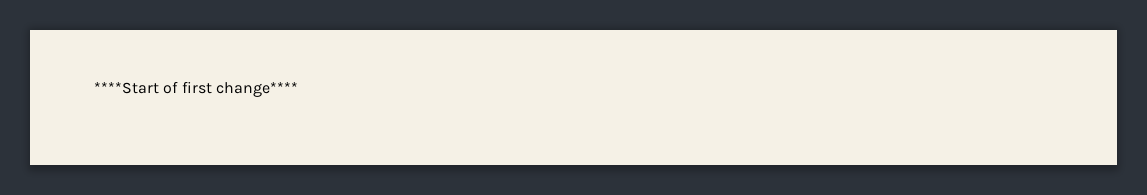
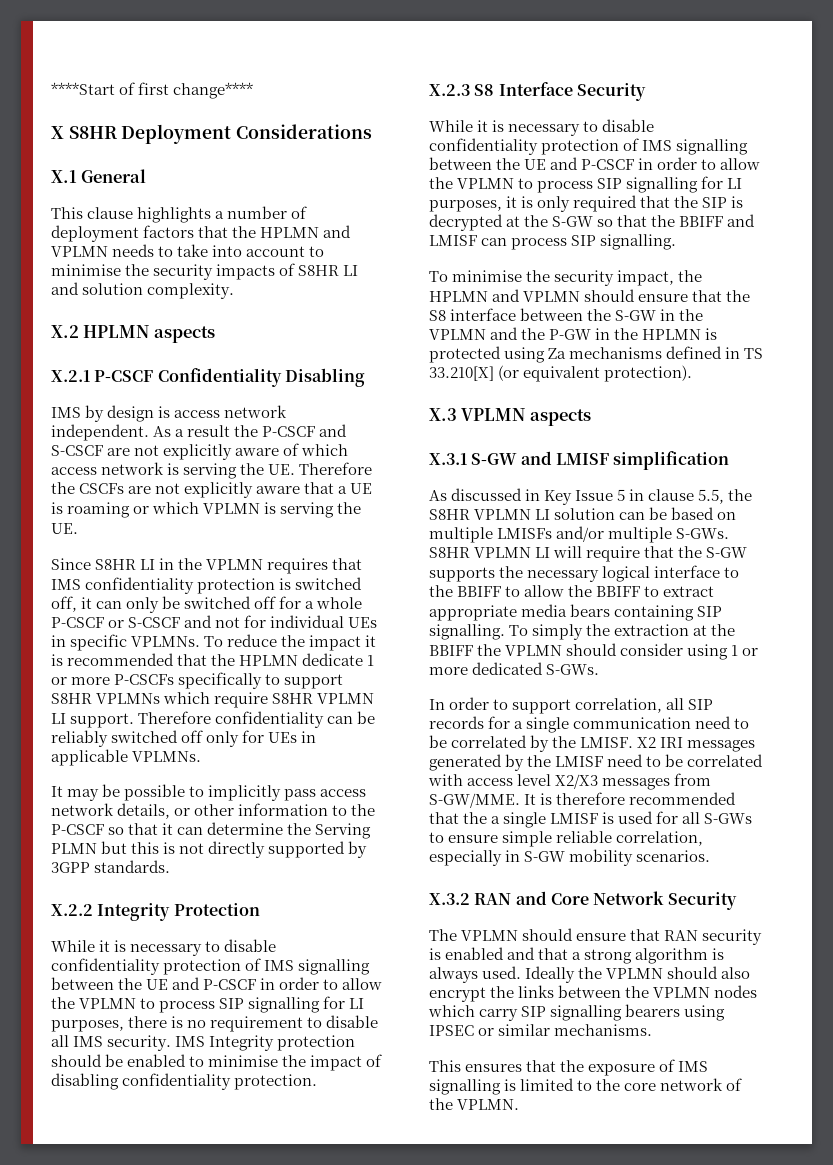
(298, 89) none -> [51,124,373,144] [51,169,147,183] [51,206,308,223] [51,225,352,242] [51,244,325,257] [51,263,359,280] [51,282,235,299] [51,325,215,343] [51,368,365,387] [51,405,288,422] [51,424,348,441] [51,443,349,460] [51,462,373,479] [51,482,373,498] [51,502,362,518] [51,523,78,534] [51,558,363,574] [51,577,363,594] [51,596,363,613] [51,615,378,628] [51,634,377,651] [51,653,375,666] [51,672,344,689] [51,692,375,708] [51,711,376,728] [51,730,317,747] [51,749,202,766] [51,784,367,801] [51,803,376,819] [51,822,372,839] [51,841,368,858] [51,860,171,873] [51,903,260,921] [51,939,277,956] [51,958,371,975] [51,977,383,990] [51,996,365,1013] [51,1015,379,1032] [51,1035,356,1051] [51,1054,383,1071] [51,1073,318,1090] [429,82,646,101] [429,119,655,136] [429,138,749,155] [429,157,761,170] [429,176,743,193] [429,195,744,212] [429,214,756,231] [429,234,677,250] [429,270,703,286] [429,289,751,302] [429,308,704,321] [429,327,718,340] [429,346,764,363] [429,365,693,382] [429,408,591,426] [429,451,730,470] [429,488,753,505] [429,507,737,520] [429,526,730,543] [429,546,748,562] [429,565,740,582] [429,585,715,597] [429,604,723,621] [429,624,736,640] [429,643,759,660] [429,662,600,675] [429,697,714,714] [429,716,750,733] [429,735,756,752] [429,754,764,771] [428,773,712,790] [429,792,737,808] [429,811,753,828] [429,830,704,847] [429,849,711,866] [429,891,737,910] [429,928,763,945] [429,947,725,964] [429,966,751,983] [429,985,758,1002] [428,1004,726,1021] [429,1024,653,1036] [429,1059,709,1076] [429,1078,743,1095] [429,1098,520,1110] // X S8HR Deployment Considerations // X.1 General // This clause highlights a number of deployment factors that the HPLMN and VPLMN needs to take into account to minimise the security impacts of S8HR LI and solution complexity. // X.2 HPLMN aspects // X.2.1 P-CSCF Confidentiality Disabling // IMS by design is access network independent. As a result the P-CSCF and S-CSCF are not explicitly aware of which access network is serving the UE. Therefore the CSCFs are not explicitly aware that a UE is roaming or which VPLMN is serving the UE. // Since S8HR LI in the VPLMN requires that IMS confidentiality protection is switched off, it can only be switched off for a whole P-CSCF or S-CSCF and not for individual UEs in specific VPLMNs. To reduce the impact it is recommended that the HPLMN dedicate 1 or more P-CSCFs specifically to support S8HR VPLMNs which require S8HR VPLMN LI support. Therefore confidentiality can be reliably switched off only for UEs in applicable VPLMNs. // It may be possible to implicitly pass access network details, or other information to the P-CSCF so that it can determine the Serving PLMN but this is not directly supported by 3GPP standards. // X.2.2 Integrity Protection // While it is necessary to disable confidentiality protection of IMS signalling between the UE and P-CSCF in order to allow the VPLMN to process SIP signalling for LI purposes, there is no requirement to disable all IMS security. IMS Integrity protection should be enabled to minimise the impact of disabling confidentiality protection. // X.2.3 S8 Interface Security // While it is necessary to disable confidentiality protection of IMS signalling between the UE and P-CSCF in order to allow the VPLMN to process SIP signalling for LI purposes, it is only required that the SIP is decrypted at the S-GW so that the BBIFF and LMISF can process SIP signalling. // To minimise the security impact, the HPLMN and VPLMN should ensure that the S8 interface between the S-GW in the VPLMN and the P-GW in the HPLMN is protected using Za mechanisms defined in TS 33.210[X] (or equivalent protection). // X.3 VPLMN aspects // X.3.1 S-GW and LMISF simplification // As discussed in Key Issue 5 in clause 5.5, the S8HR VPLMN LI solution can be based on multiple LMISFs and/or multiple S-GWs. S8HR VPLMN LI will require that the S-GW supports the necessary logical interface to the BBIFF to allow the BBIFF to extract appropriate media bears containing SIP signalling. To simply the extraction at the BBIFF the VPLMN should consider using 1 or more dedicated S-GWs. // In order to support correlation, all SIP records for a single communication need to be correlated by the LMISF. X2 IRI messages generated by the LMISF need to be correlated with access level X2/X3 messages from S-GW/MME. It is therefore recommended that the a single LMISF is used for all S-GWs to ensure simple reliable correlation, especially in S-GW mobility scenarios. // X.3.2 RAN and Core Network Security // The VPLMN should ensure that RAN security is enabled and that a strong algorithm is always used. Ideally the VPLMN should also encrypt the links between the VPLMN nodes which carry SIP signalling bearers using IPSEC or similar mechanisms. // This ensures that the exposure of IMS signalling is limited to the core network of the VPLMN.

